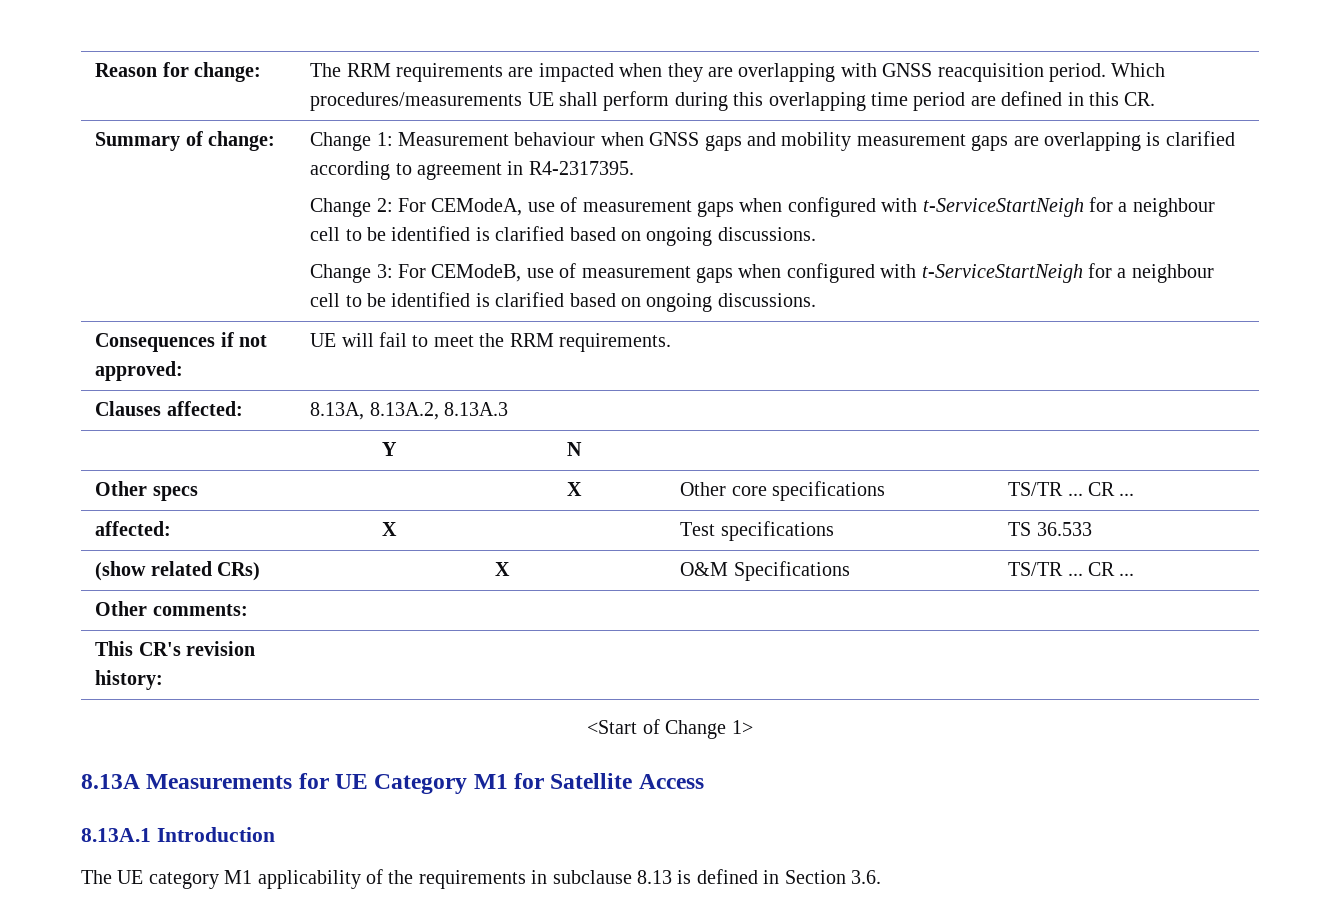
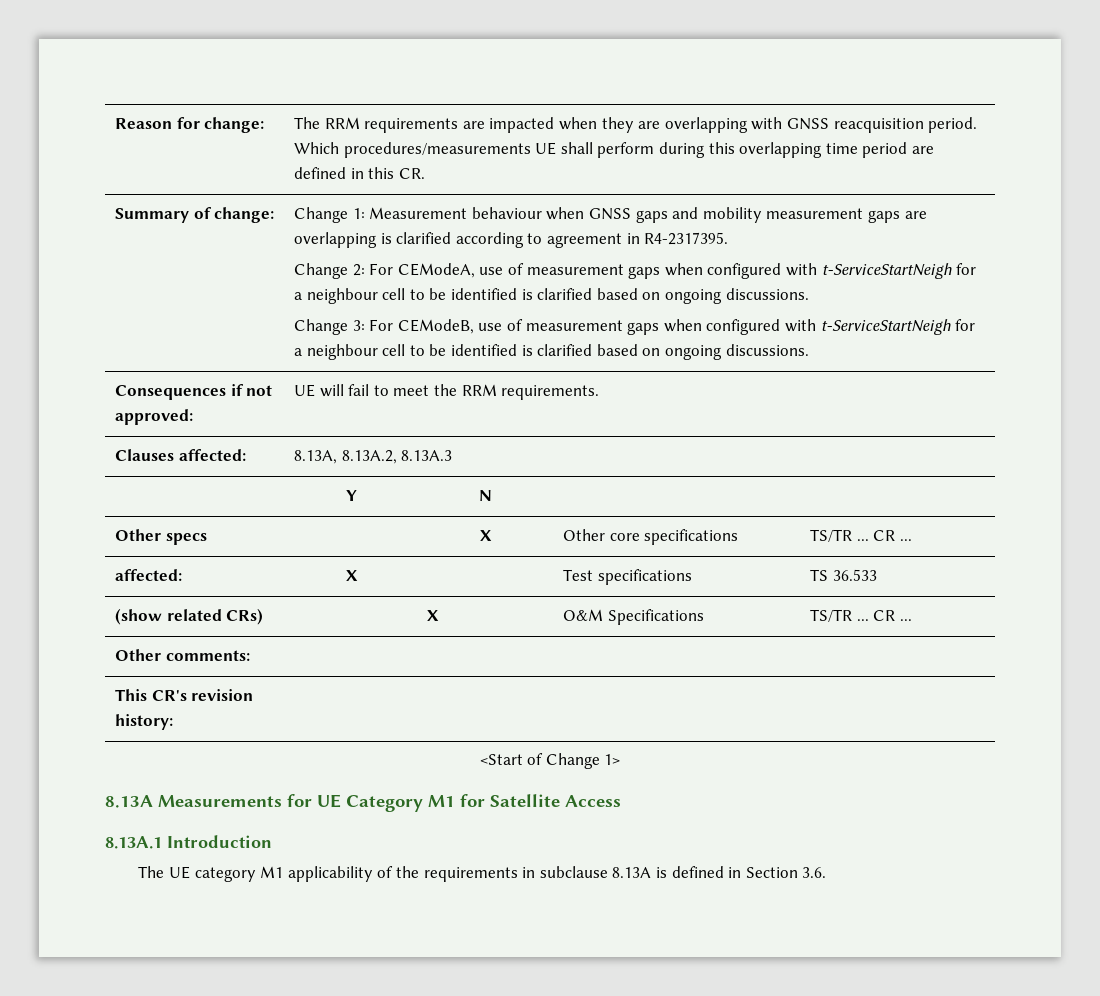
[636,870,672,884] 8.13 -> [612,867,652,878] 8.13A

